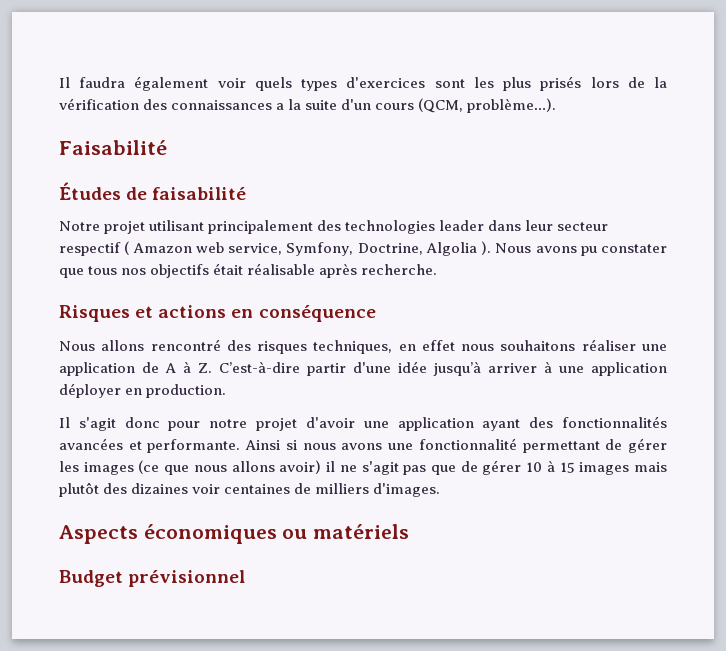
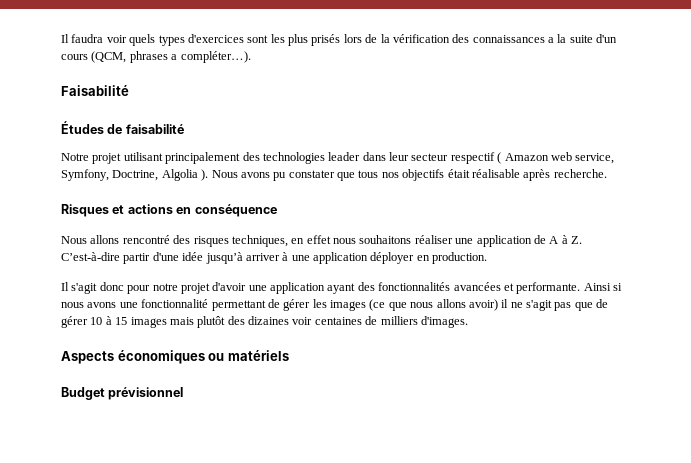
[134,76,209,91] également -> (104, 38) none
[467,98,557,113] problème…). -> [129,51,251,63] phrases a compléter…).

